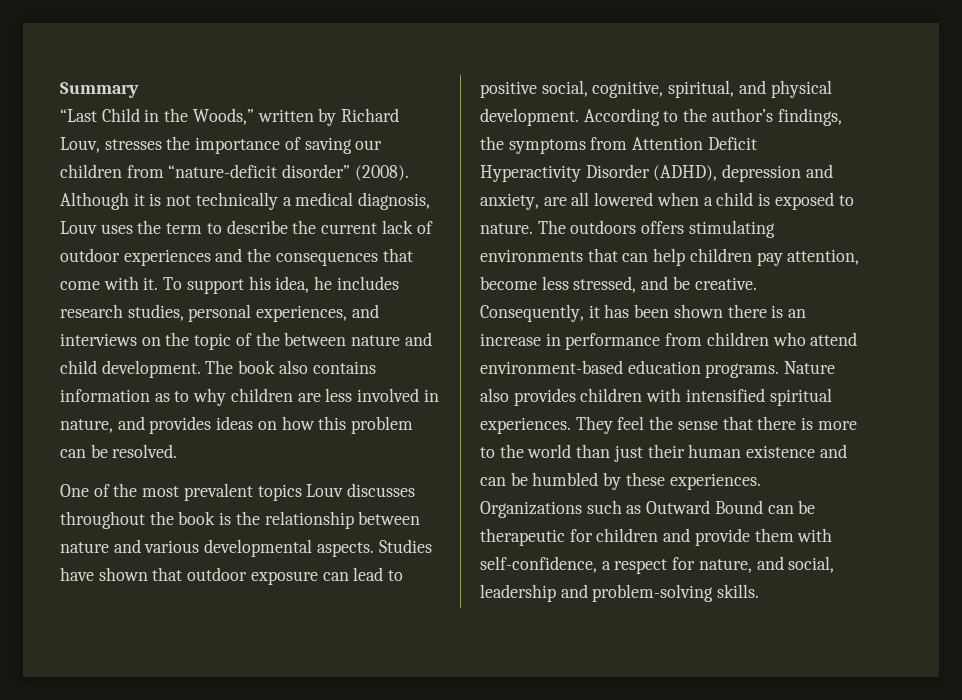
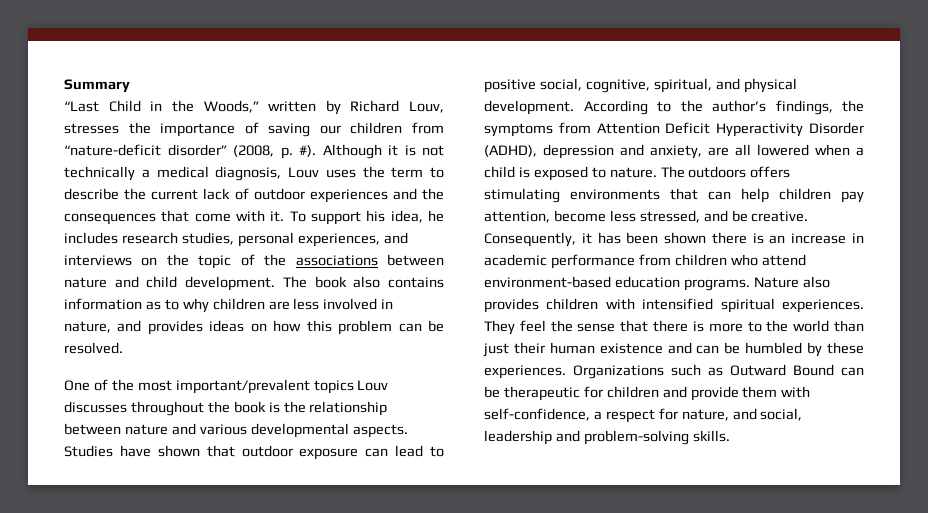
[354,165,409,181] (2008). -> [233,145,316,159] (2008, p. #).
(280, 339) none -> [295,255,378,266] associations
[183,483,253,501] prevalent -> [175,379,310,394] important/prevalent
(561, 339) none -> [484,254,547,266] academic

